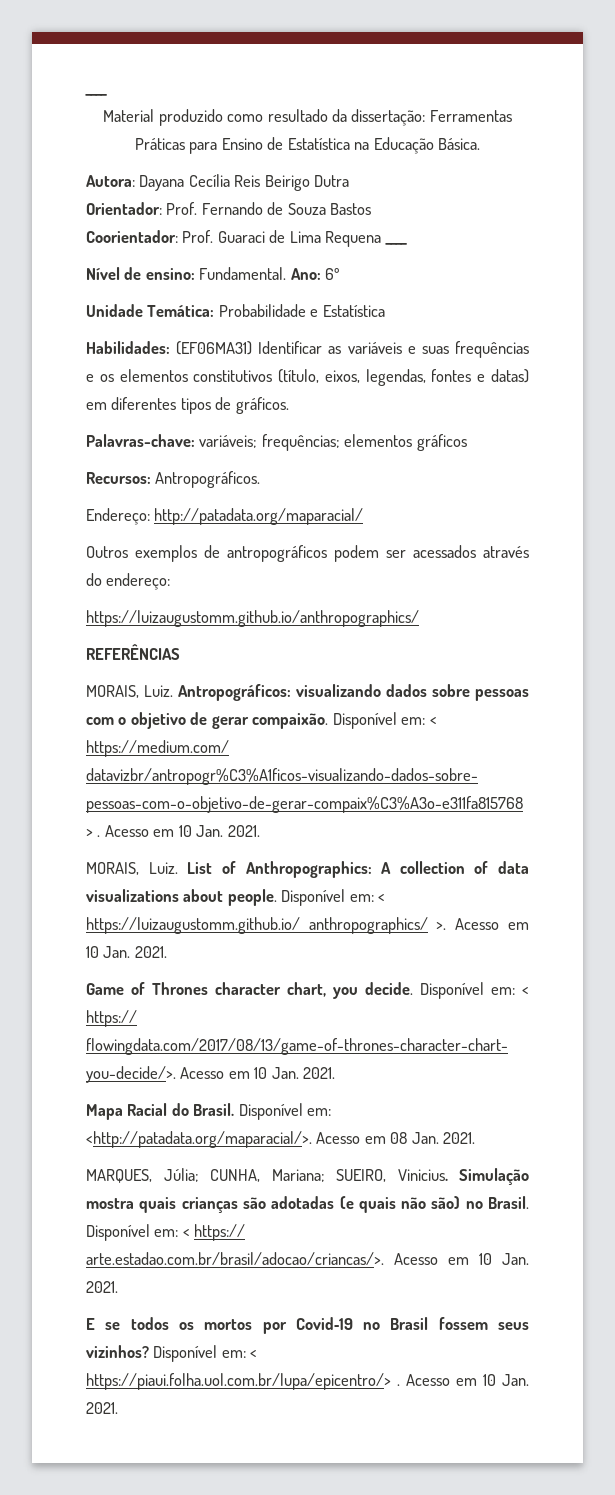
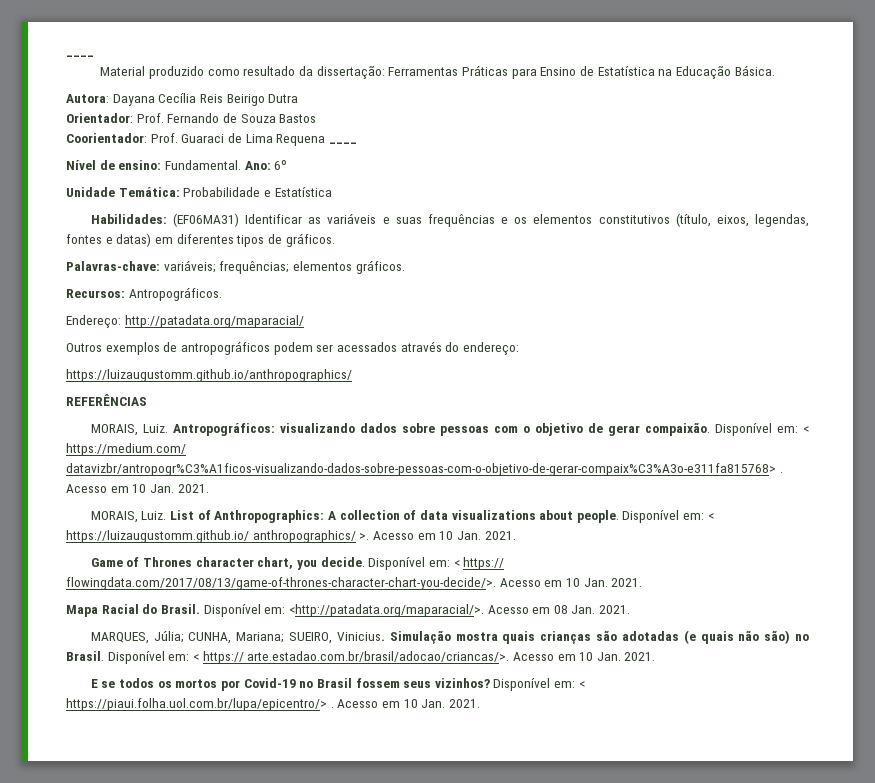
[416,434,467,451] gráficos -> [355,260,405,274] gráficos.

